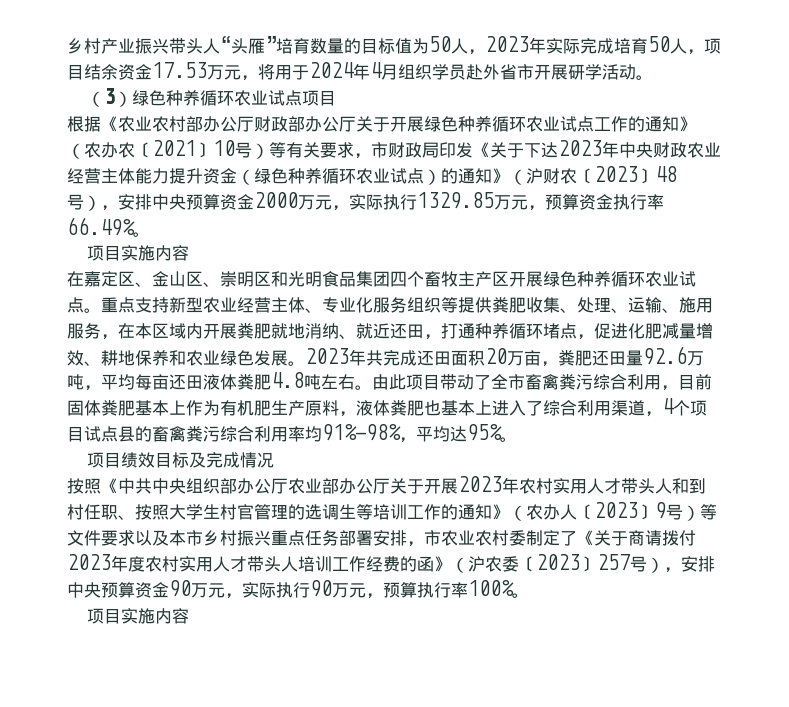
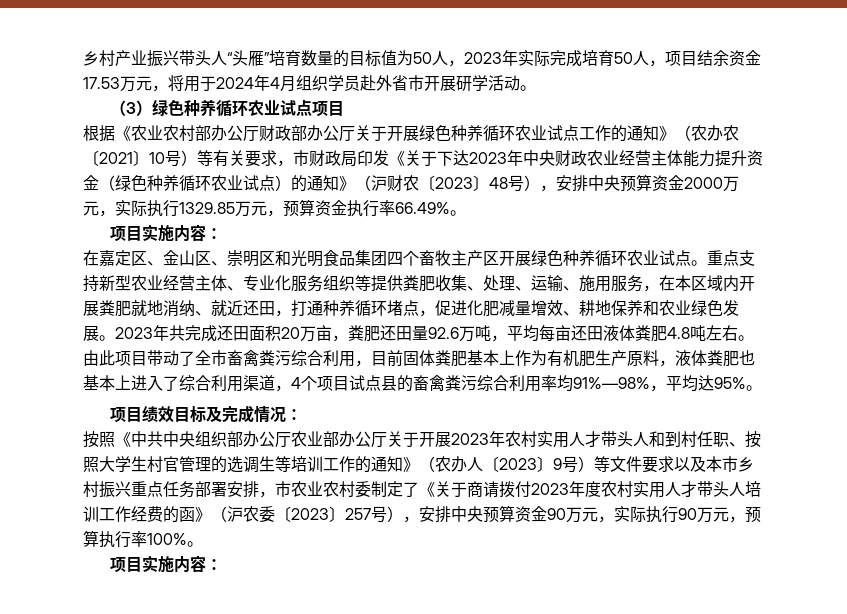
(190, 253) none -> [205,228,222,239] ：
(275, 460) none -> [285,409,302,420] ：
(190, 616) none -> [205,559,222,570] ：

